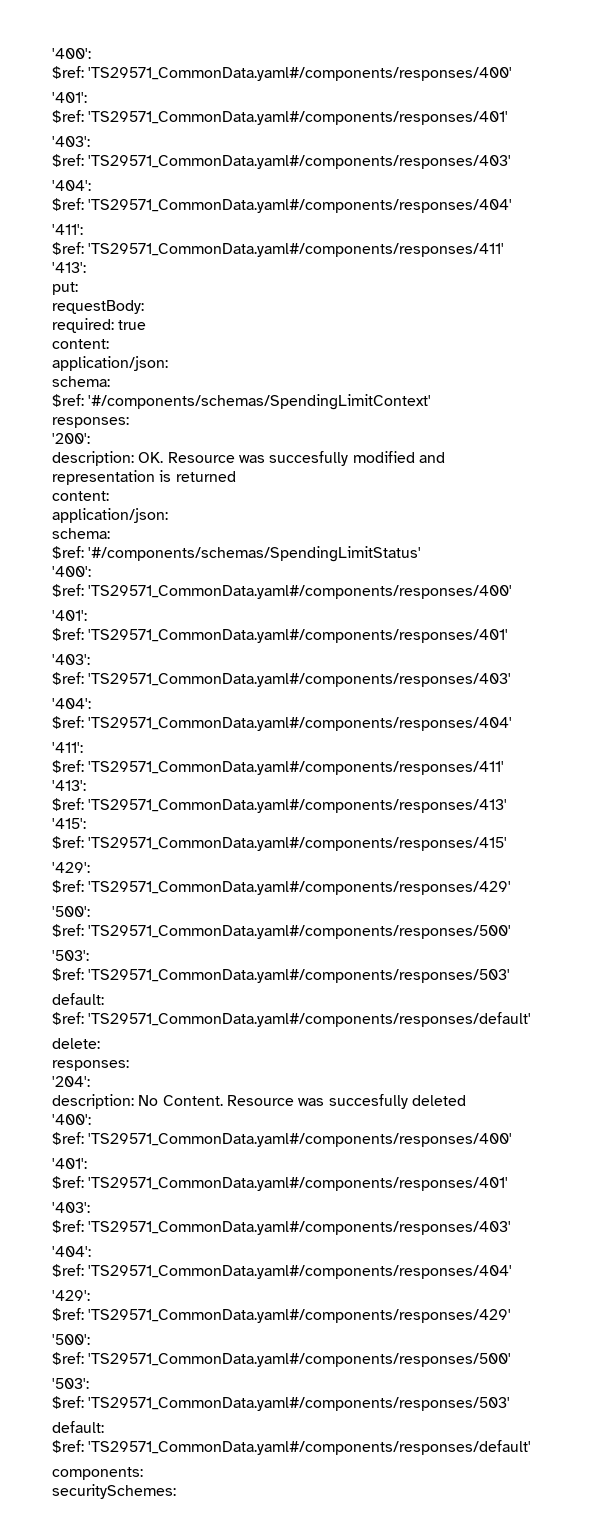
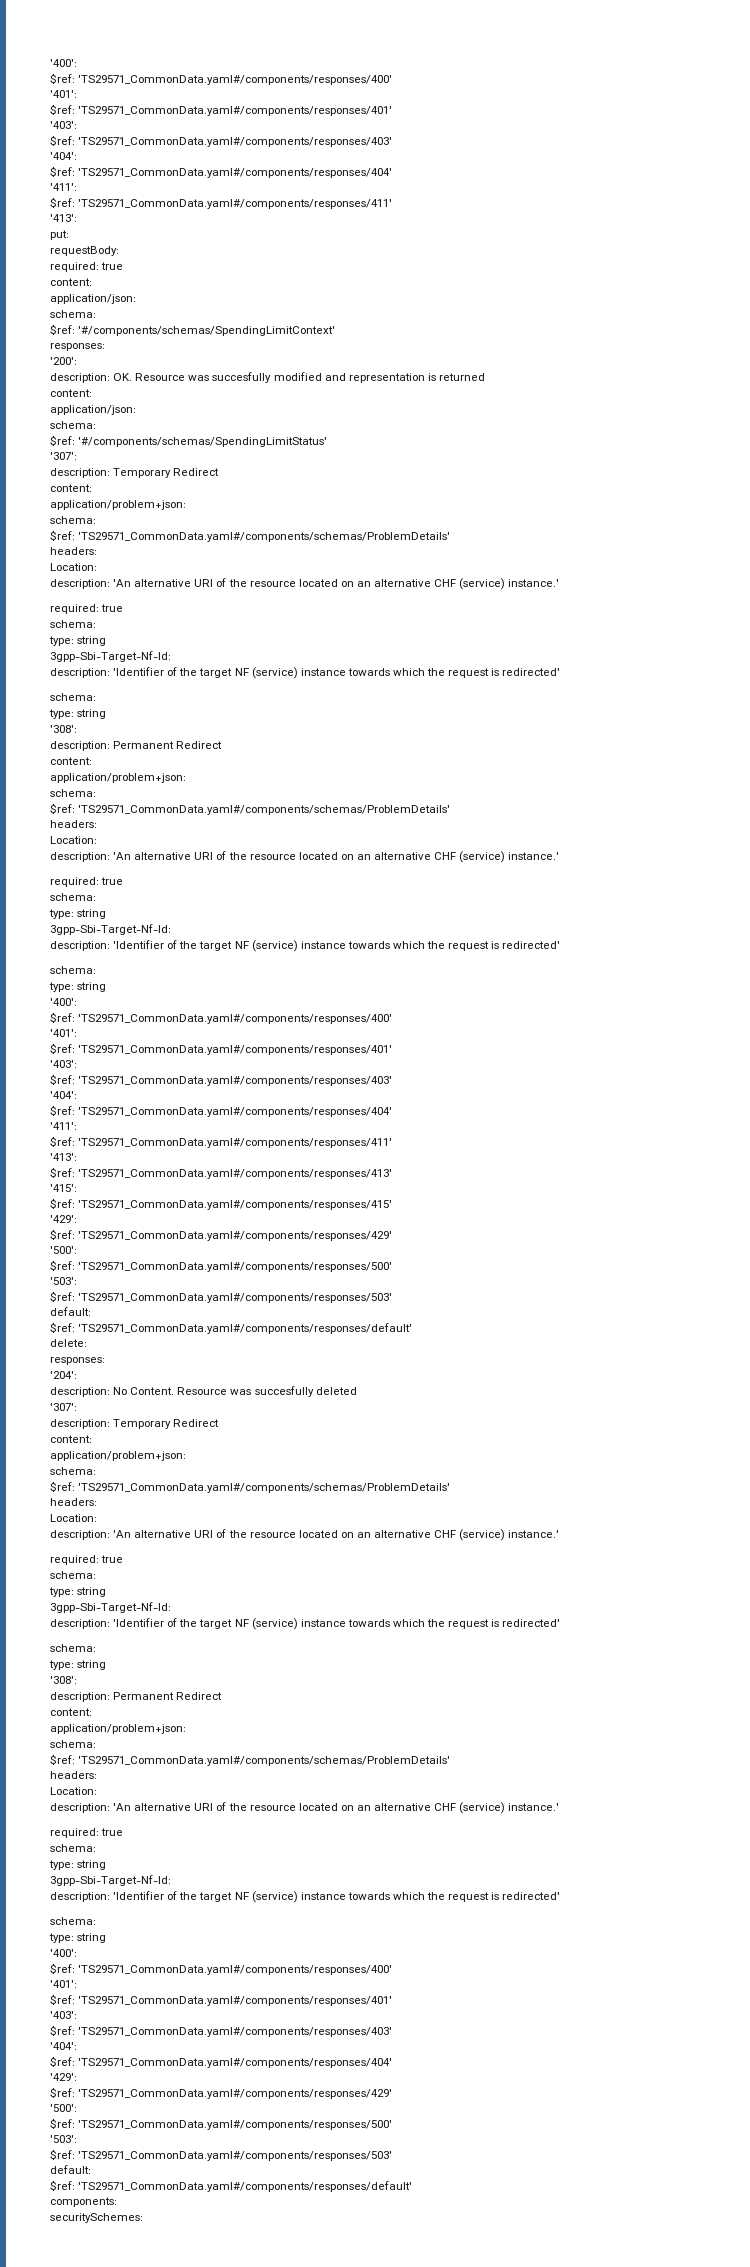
(422, 554) none -> [50,452,77,460] [50,468,220,478] [50,484,92,492] [50,500,186,510] [50,516,96,524] [50,530,451,542] [50,547,97,555] [50,563,97,571] [50,578,560,590] [50,604,124,614] [50,620,96,628] [49,636,107,646] [50,651,171,662] [50,667,561,679] [50,693,96,701] [49,709,107,719] [50,725,77,733] [50,741,223,751] [50,757,92,765] [50,773,186,783] [50,789,96,797] [50,803,451,815] [50,820,97,828] [50,836,97,844] [50,851,560,863] [50,877,124,887] [50,893,96,901] [49,909,107,919] [50,924,171,935] [50,940,561,952] [50,966,96,974] [49,982,107,992] // '307': // description: Temporary Redirect // content: // application/problem+json: // schema: // $ref: 'TS29571_CommonData.yaml#/components/schemas/ProblemDetails' // headers: // Location: // description: 'An alternative URI of the resource located on an alternative CHF (service) instance.' // required: true // schema: // type: string // 3gpp-Sbi-Target-Nf-Id: // description: 'Identifier of the target NF (service) instance towards which the request is redirected' // schema: // type: string // '308': // description: Permanent Redirect // content: // application/problem+json: // schema: // $ref: 'TS29571_CommonData.yaml#/components/schemas/ProblemDetails' // headers: // Location: // description: 'An alternative URI of the resource located on an alternative CHF (service) instance.' // required: true // schema: // type: string // 3gpp-Sbi-Target-Nf-Id: // description: 'Identifier of the target NF (service) instance towards which the request is redirected' // schema: // type: string
(466, 1100) none -> [50,1403,77,1411] [50,1419,220,1429] [50,1435,92,1443] [50,1451,186,1461] [50,1467,96,1475] [50,1481,451,1493] [50,1498,97,1506] [50,1514,97,1522] [50,1529,560,1541] [50,1555,124,1565] [50,1571,96,1579] [49,1587,107,1597] [50,1602,171,1613] [50,1618,561,1630] [50,1644,96,1652] [49,1660,107,1670] [50,1676,77,1684] [50,1692,223,1702] [50,1708,92,1716] [50,1724,186,1734] [50,1740,96,1748] [50,1754,451,1766] [50,1771,97,1779] [50,1787,97,1795] [50,1802,560,1814] [50,1828,124,1838] [50,1844,96,1852] [49,1860,107,1870] [50,1875,171,1886] [50,1891,561,1903] [50,1917,96,1925] [49,1933,107,1943] // '307': // description: Temporary Redirect // content: // application/problem+json: // schema: // $ref: 'TS29571_CommonData.yaml#/components/schemas/ProblemDetails' // headers: // Location: // description: 'An alternative URI of the resource located on an alternative CHF (service) instance.' // required: true // schema: // type: string // 3gpp-Sbi-Target-Nf-Id: // description: 'Identifier of the target NF (service) instance towards which the request is redirected' // schema: // type: string // '308': // description: Permanent Redirect // content: // application/problem+json: // schema: // $ref: 'TS29571_CommonData.yaml#/components/schemas/ProblemDetails' // headers: // Location: // description: 'An alternative URI of the resource located on an alternative CHF (service) instance.' // required: true // schema: // type: string // 3gpp-Sbi-Target-Nf-Id: // description: 'Identifier of the target NF (service) instance towards which the request is redirected' // schema: // type: string

